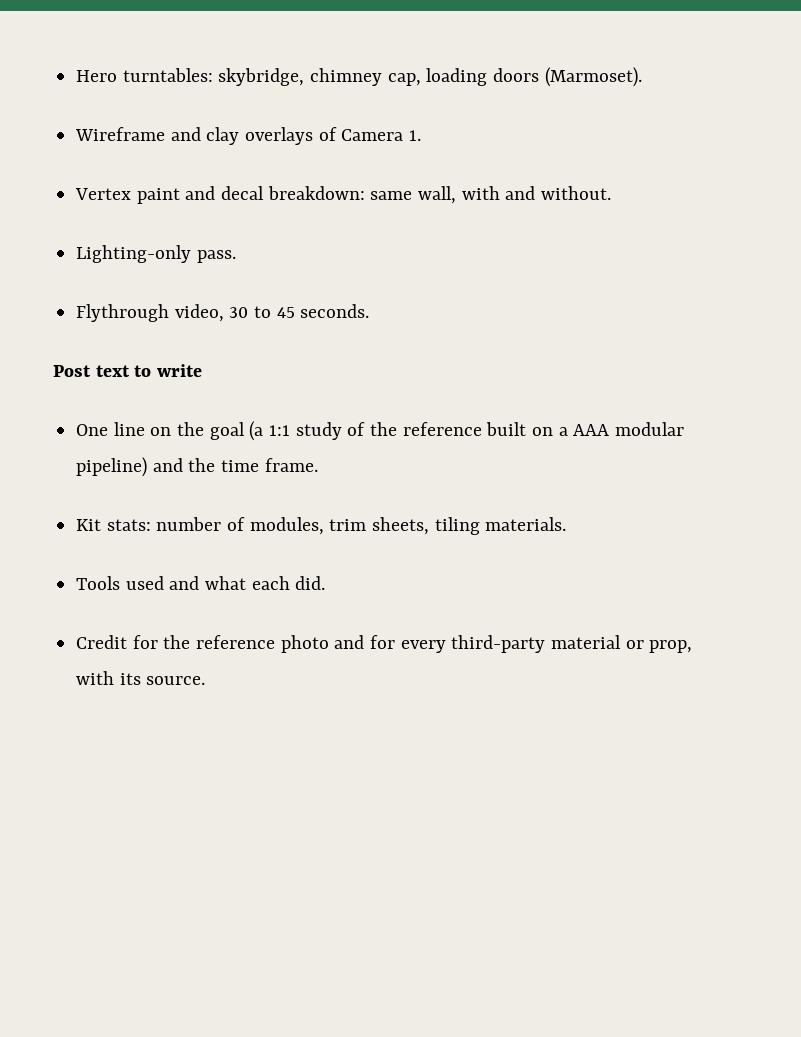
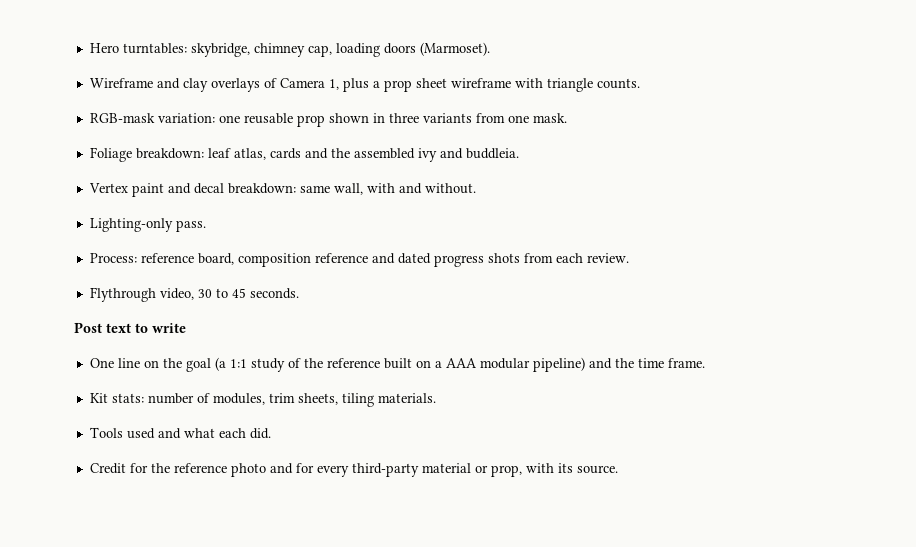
[409,130,422,141] 1. -> [328,78,640,92] [89,113,567,127] [89,147,519,162] 1, plus a prop sheet wireframe with triangle counts. // RGB-mask variation: one reusable prop shown in three variants from one mask. // Foliage breakdown: leaf atlas, cards and the assembled ivy and buddleia.
(236, 256) none -> [89,253,629,267] // Process: reference board, composition reference and dated progress shots from each review.

